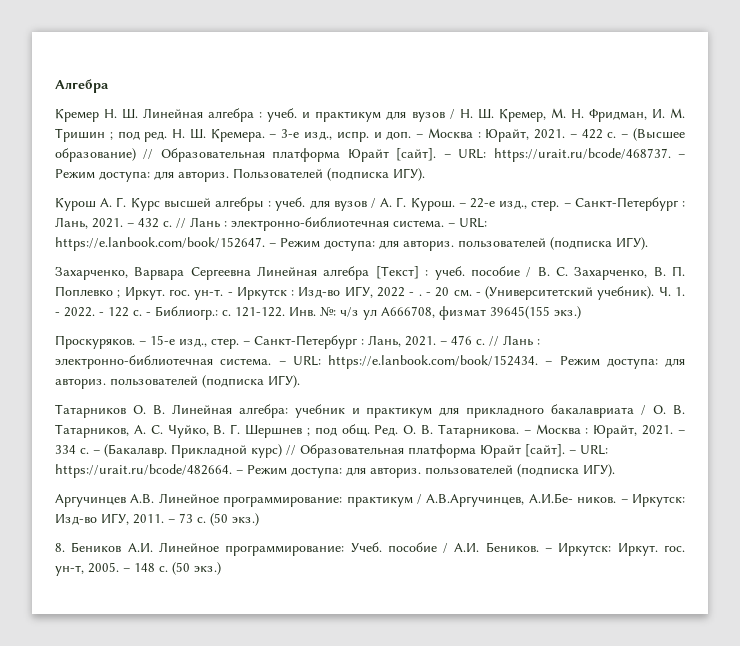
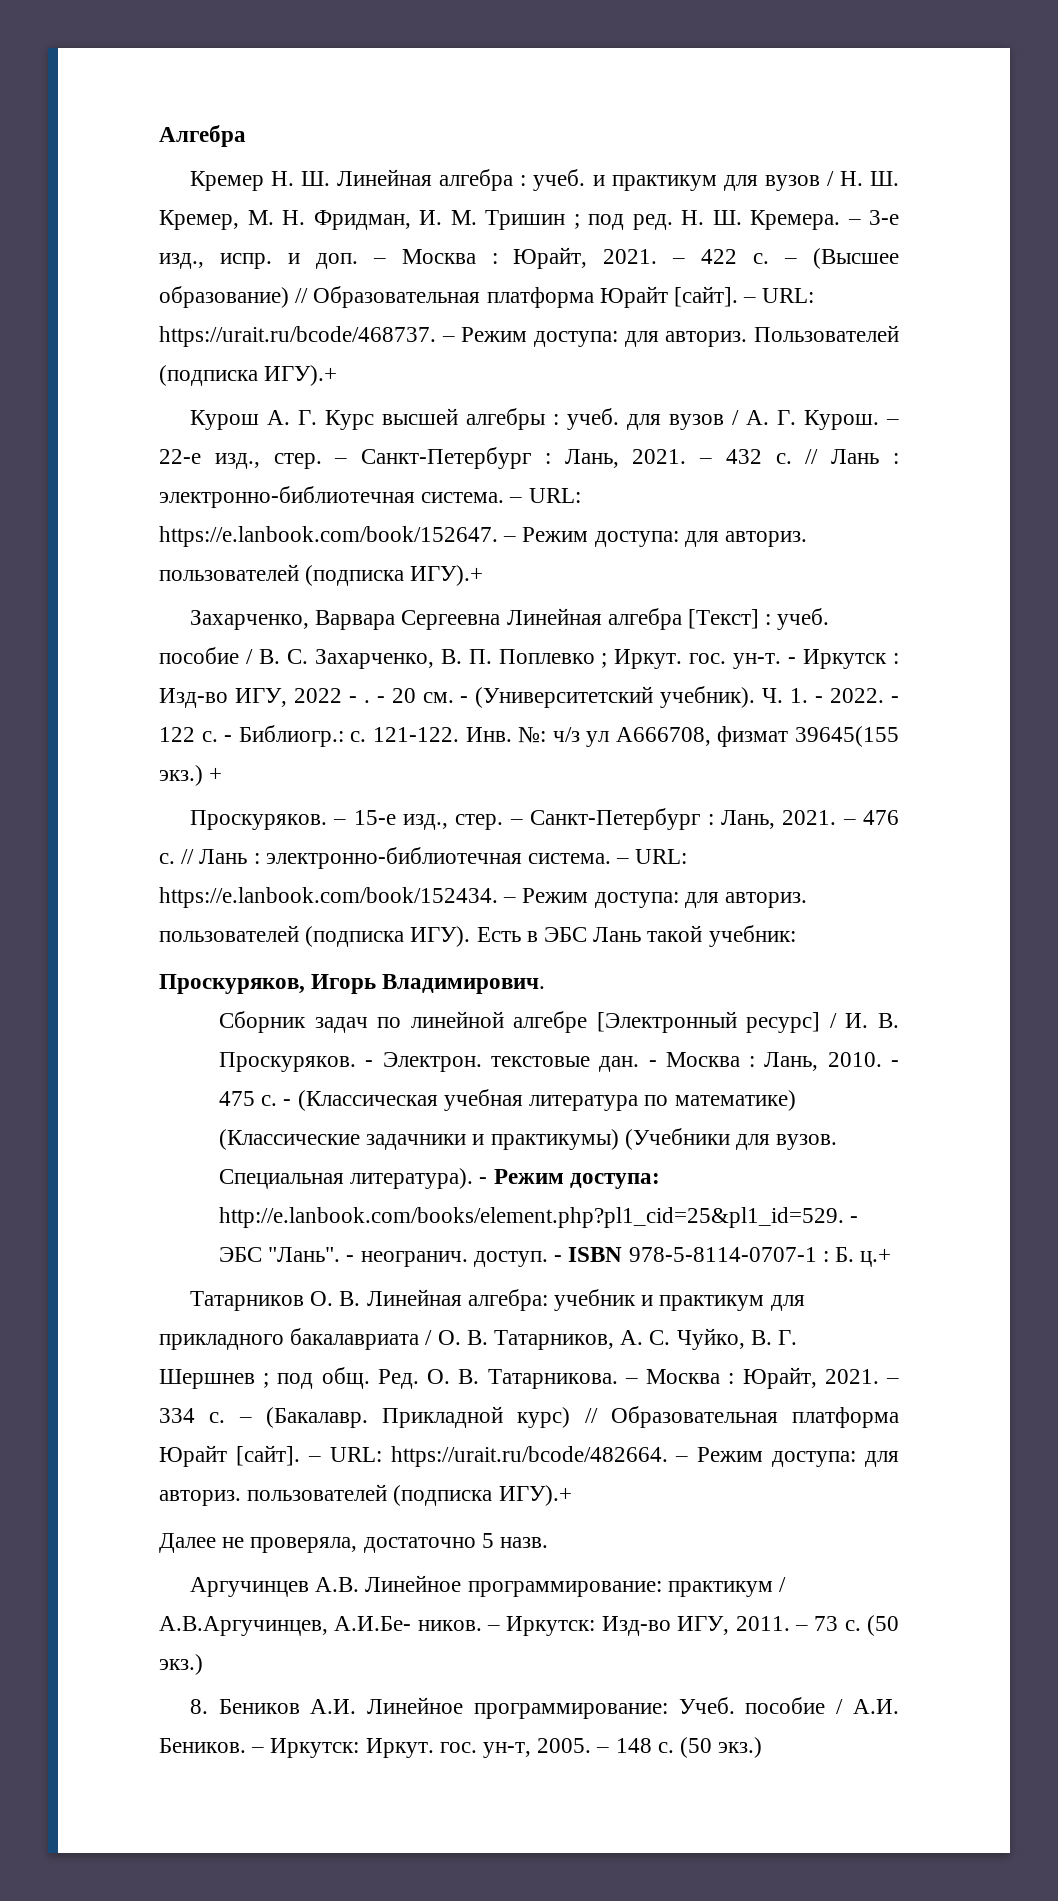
[393,168,425,181] ИГУ). -> [264,365,338,386] ИГУ).+
[616,237,648,250] ИГУ). -> [410,565,484,586] ИГУ).+
(581, 312) none -> [209,767,223,781] +
(300, 381) none -> [476,925,796,947] [159,974,546,994] [219,1011,900,1033] [219,1052,899,1072] [219,1089,796,1111] [219,1128,838,1150] [219,1168,660,1189] [219,1207,859,1228] [219,1247,892,1267] Есть в ЭБС Лань такой учебник: // Проскуряков, Игорь Владимирович. // Сборник задач по линейной алгебре [Электронный ресурс] / И. В. Проскуряков. - Электрон. текстовые дан. - Москва : Лань, 2010. - 475 с. - (Классическая учебная литература по математике) (Классические задачники и практикумы) (Учебники для вузов. Специальная литература). - Режим доступа: http://e.lanbook.com/books/element.php?pl1_cid=25&pl1_id=529. - ЭБС "Лань". - неогранич. доступ. - ISBN 978-5-8114-0707-1 : Б. ц.+
[583,464,615,477] ИГУ). -> [498,1485,572,1506] [159,1533,549,1553] ИГУ).+ // Далее не проверяла, достаточно 5 назв.

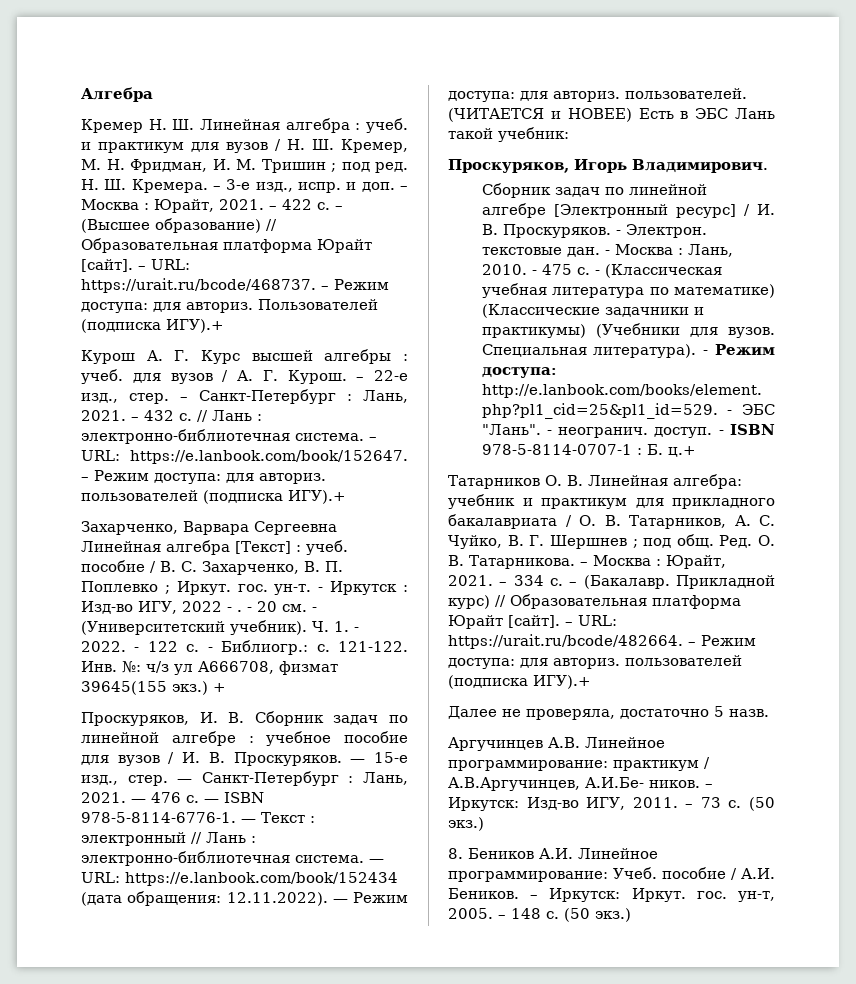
[189,810,347,830] Проскуряков. – -> [81,711,408,726] [81,731,408,746] [81,752,366,766] Проскуряков, И. В. Сборник задач по линейной алгебре : учебное пособие для вузов / И. В. Проскуряков. —
[509,808,856,830] – Санкт-Петербург : Лань, 2021. – -> [177,771,408,786] [81,792,146,803] — Санкт-Петербург : Лань, 2021. —
[181,847,688,869] [159,887,808,908] [159,925,471,947] // Лань : электронно-библиотечная система. – URL: https://e.lanbook.com/book/152434. – Режим доступа: для авториз. пользователей (подписка ИГУ). -> [204,792,264,803] [81,812,315,823] [81,832,256,846] [81,851,384,866] [81,872,398,886] [81,891,408,906] [448,88,747,102] [448,108,632,122] — ISBN 978-5-8114-6776-1. — Текст : электронный // Лань : электронно-библиотечная система. — URL: https://e.lanbook.com/book/152434 (дата обращения: 12.11.2022). — Режим доступа: для авториз. пользователей. (ЧИТАЕТСЯ и НОВЕЕ)

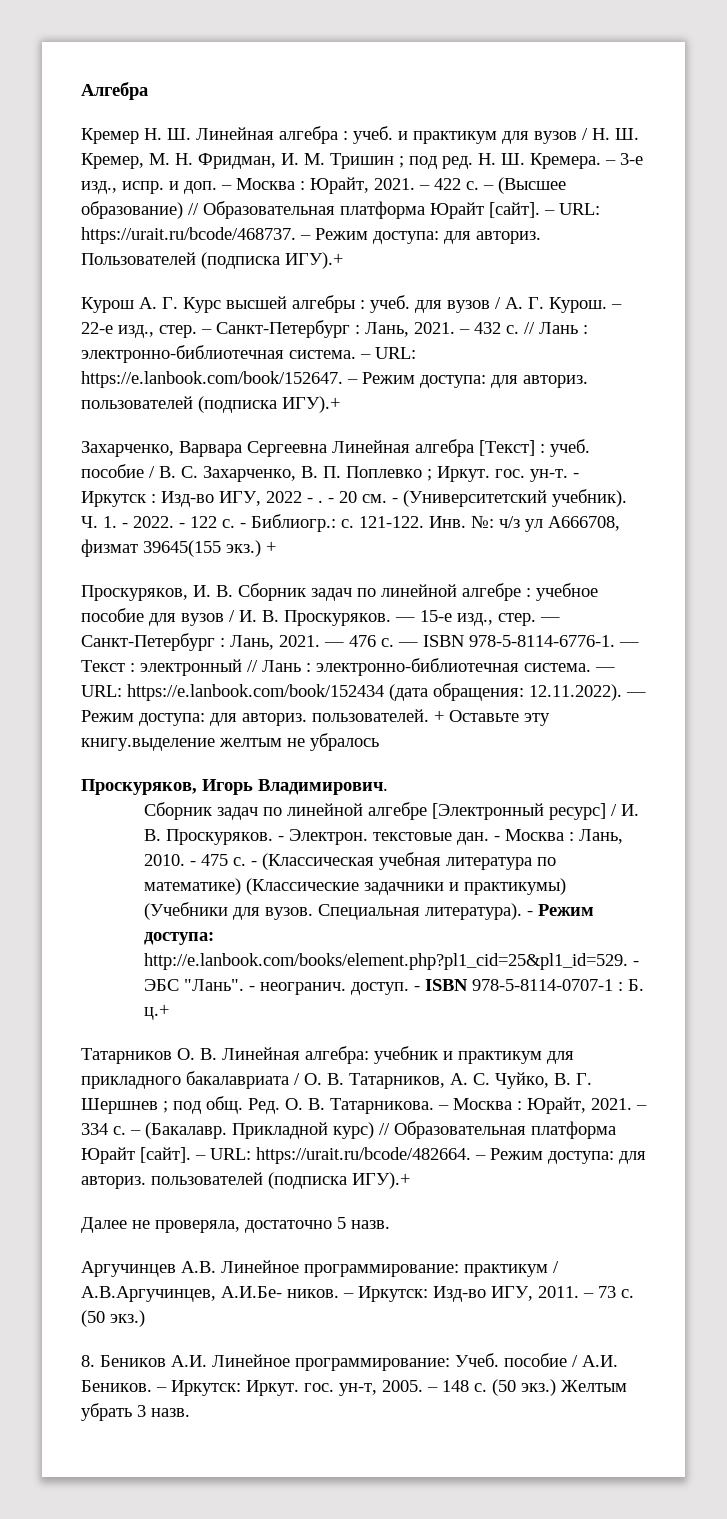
[448,108,775,122] [448,127,569,142] (ЧИТАЕТСЯ и НОВЕЕ) Есть в ЭБС Лань такой учебник: -> [434,710,550,726] [81,733,379,751] + Оставьте эту книгу.выделение желтым не убралось
(631, 915) none -> [561,1380,627,1392] [81,1403,190,1421] Желтым убрать 3 назв.

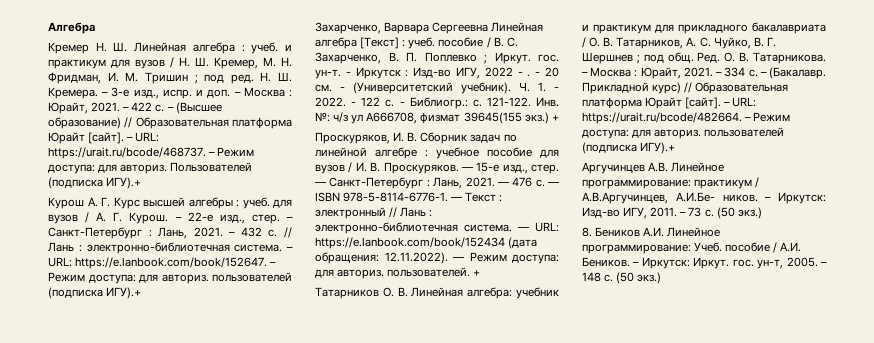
[449,710,550,726] [81,733,379,751] [81,779,388,795] [143,802,639,820] [143,829,623,845] [143,852,556,870] [143,878,566,895] [143,902,594,920] [143,932,214,945] [143,953,639,970] [143,979,644,995] [143,1004,169,1020] Оставьте эту книгу.выделение желтым не убралось // Проскуряков, Игорь Владимирович. // Сборник задач по линейной алгебре [Электронный ресурс] / И. В. Проскуряков. - Электрон. текстовые дан. - Москва : Лань, 2010. - 475 с. - (Классическая учебная литература по математике) (Классические задачники и практикумы) (Учебники для вузов. Специальная литература). - Режим доступа: http://e.lanbook.com/books/element.php?pl1_cid=25&pl1_id=529. - ЭБС "Лань". - неогранич. доступ. - ISBN 978-5-8114-0707-1 : Б. ц.+ -> (481, 273) none
[81,1217,390,1233] // Далее не проверяла, достаточно 5 назв. -> (676, 148) none
[561,1380,627,1392] [81,1403,190,1421] Желтым убрать 3 назв. -> (662, 278) none

